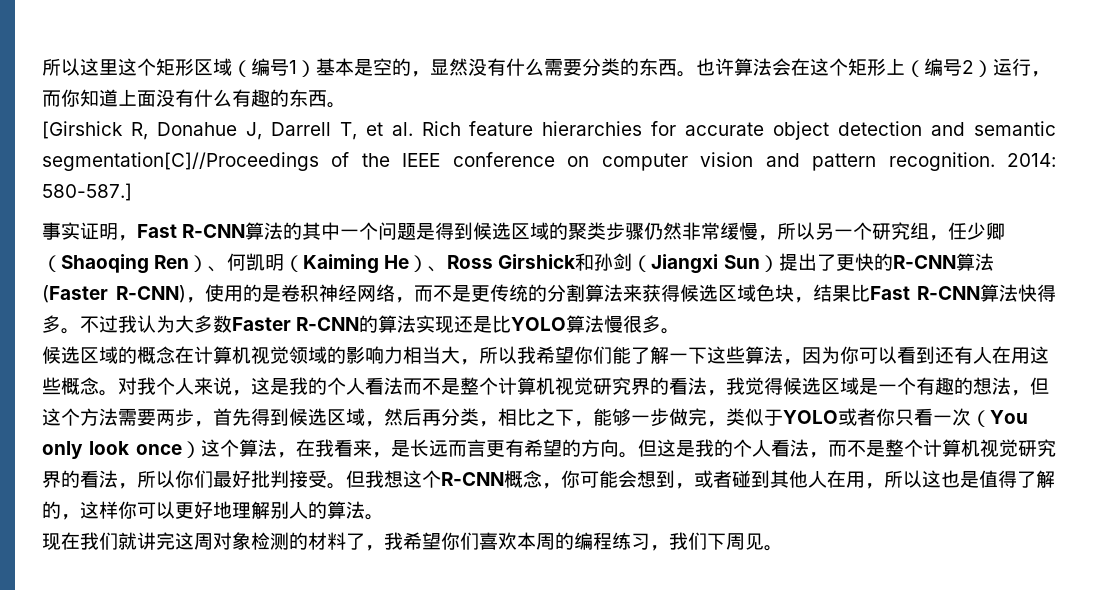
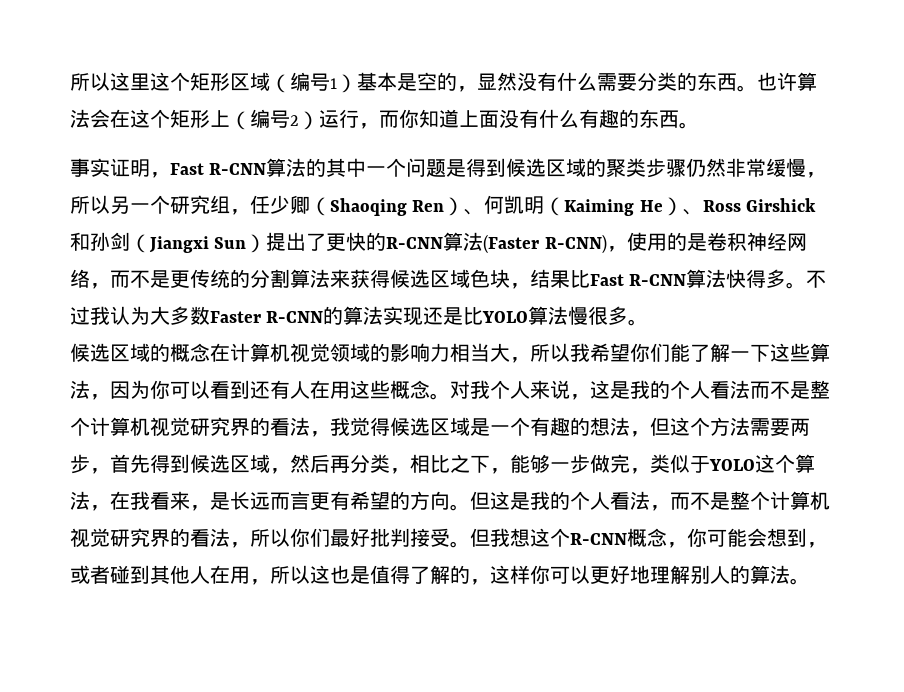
[42,121,1056,140] [42,152,1057,171] [42,183,132,201] // [Girshick R, Donahue J, Darrell T, et al. Rich feature hierarchies for accurate object detection and semantic segmentation[C]//Proceedings of the IEEE conference on computer vision and pattern recognition. 2014: 580-587.] -> (699, 125) none
[838,408,1028,427] [42,441,201,459] 或者你只看一次（You only look once） -> (755, 465) none
[42,532,783,551] // 现在我们就讲完这周对象检测的材料了，我希望你们喜欢本周的编程练习，我们下周见。 -> (810, 581) none

